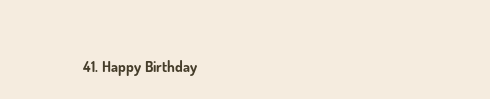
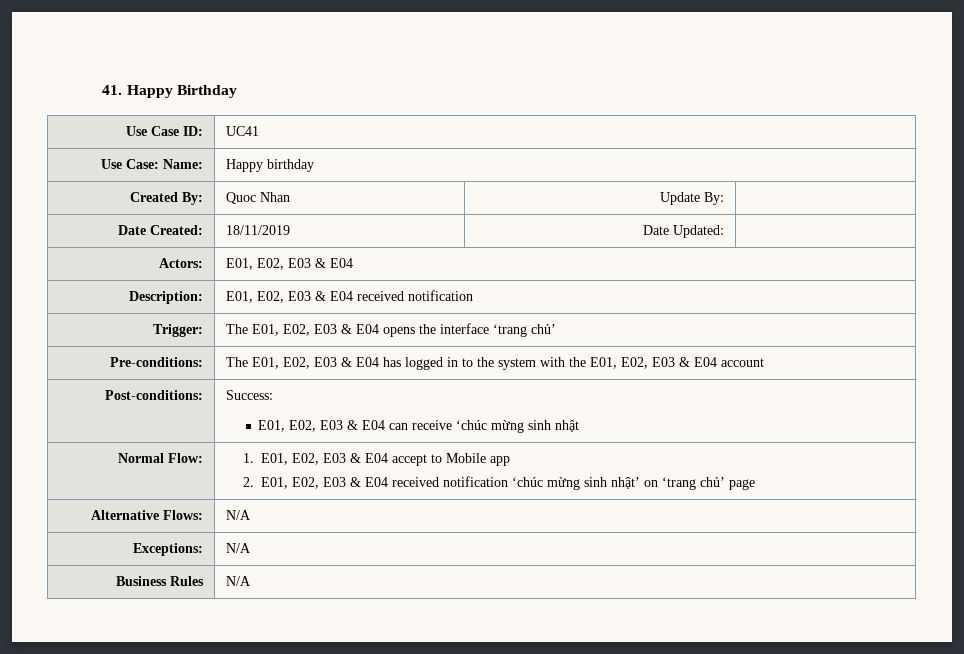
(198, 68) none -> [125,126,203,136] [226,126,260,136] [100,159,203,169] [226,159,315,172] [129,192,203,205] [226,192,291,204] [659,192,724,205] [117,225,203,235] [226,225,291,235] [642,225,724,238] [158,258,203,268] [226,258,354,270] [128,291,203,304] [226,290,474,303] [152,324,203,337] [226,323,557,337] [109,357,203,367] [226,357,765,370] [104,390,203,400] [226,390,274,400] [258,420,580,433] [117,453,203,463] [242,453,510,466] [242,476,755,490] [90,510,203,520] [226,510,252,520] [132,543,203,556] [226,543,252,553] [115,576,204,586] [226,576,252,586] // Use Case ID: | UC41 // Use Case: Name: | Happy birthday // Created By: | Quoc Nhan | Update By: | // Date Created: | 18/11/2019 | Date Updated: | // Actors: | E01, E02, E03 & E04 // Description: | E01, E02, E03 & E04 received notification // Trigger: | The E01, E02, E03 & E04 opens the interface ‘trang chủ’ // Pre-conditions: | The E01, E02, E03 & E04 has logged in to the system with the E01, E02, E03 & E04 account // Post-conditions: | Success: // E01, E02, E03 & E04 can receive ‘chúc mừng sinh nhật // Normal Flow: | 1. E01, E02, E03 & E04 accept to Mobile app // 2. E01, E02, E03 & E04 received notification ‘chúc mừng sinh nhật’ on ‘trang chủ’ page // Alternative Flows: | N/A // Exceptions: | N/A // Business Rules | N/A

